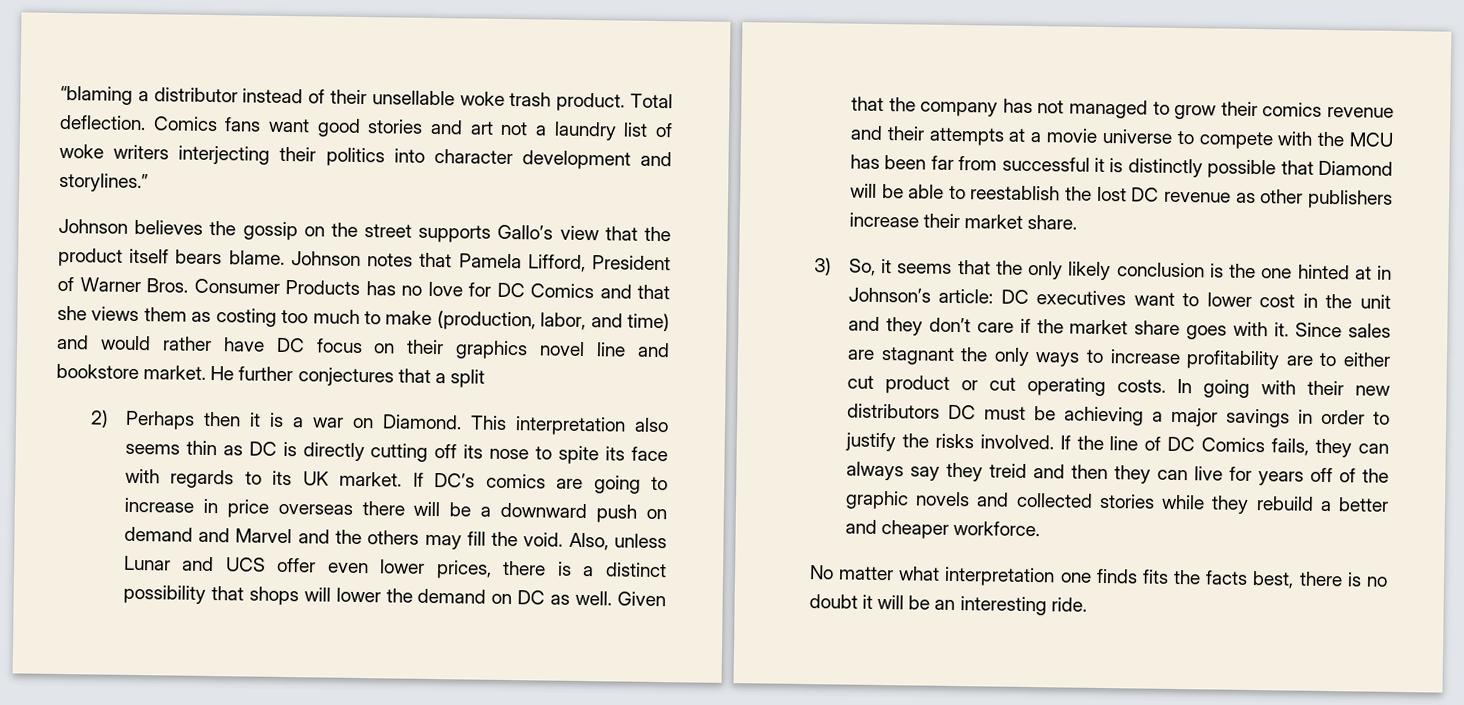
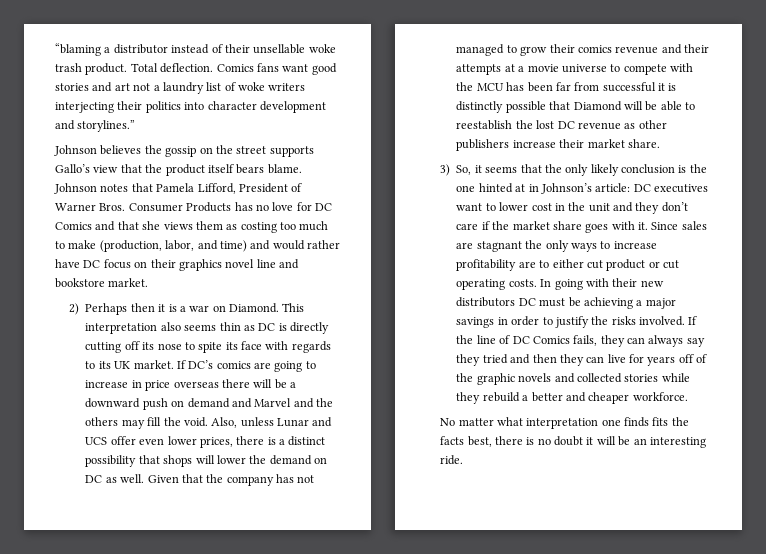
[210,365,485,388] He further conjectures that a split -> (149, 282) none
[988,463,1027,478] treid -> [482,354,508,364] tried

